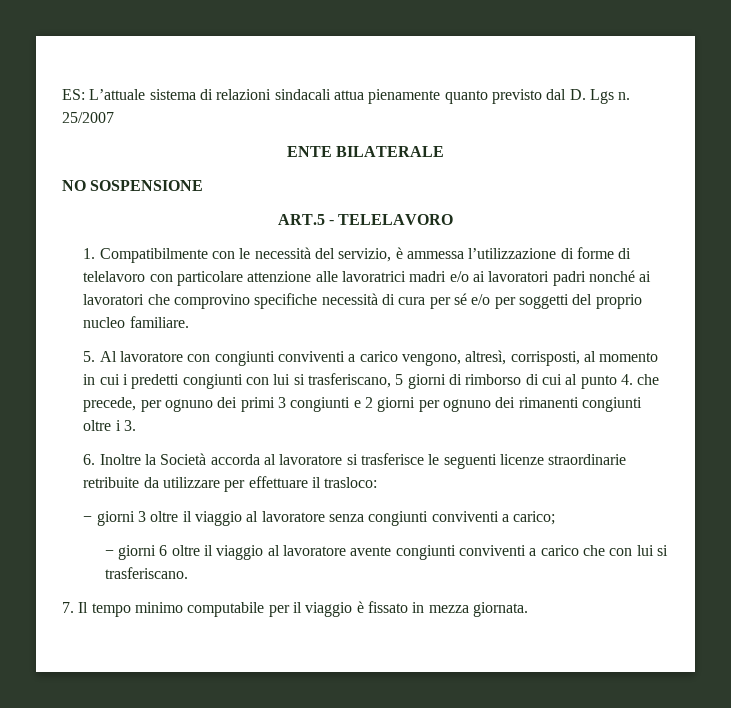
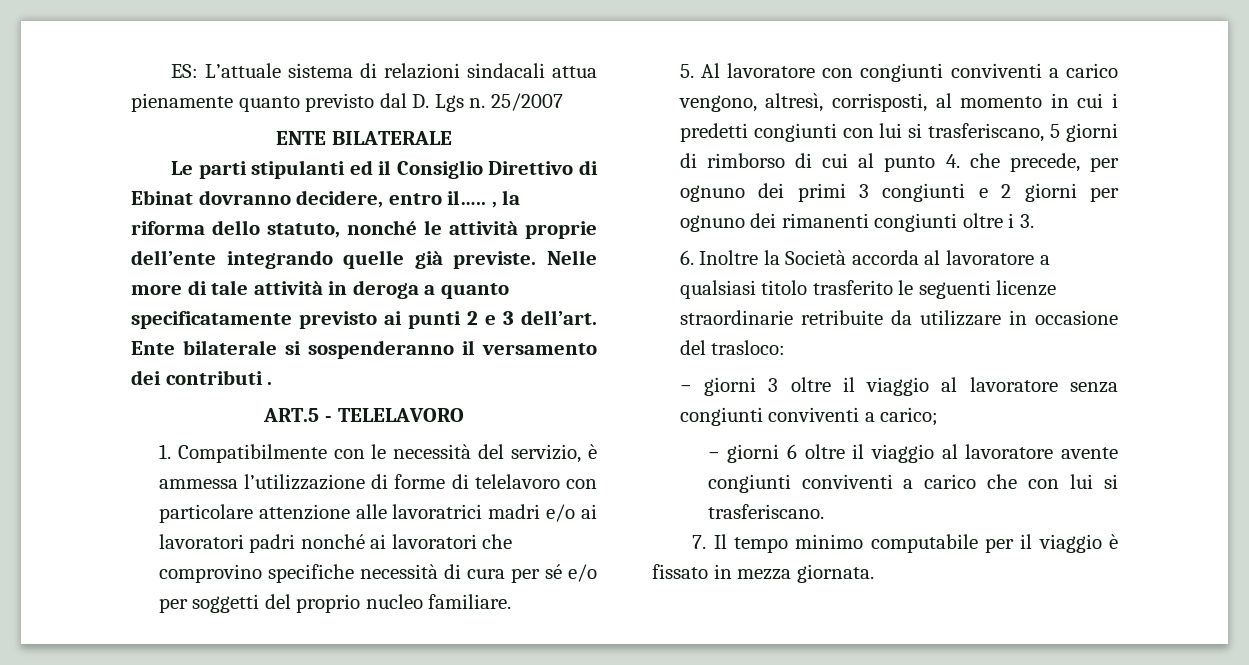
[62,180,204,191] NO SOSPENSIONE -> [171,160,598,179] [131,190,521,208] [131,220,597,239] [131,250,598,269] [131,280,509,299] [131,310,597,329] [131,340,597,359] [131,370,273,385] Le parti stipulanti ed il Consiglio Direttivo di Ebinat dovranno decidere, entro il….. , la riforma dello statuto, nonché le attività proprie dell’ente integrando quelle già previste. Nelle more di tale attività in deroga a quanto specificatamente previsto ai punti 2 e 3 dell’art. Ente bilaterale si sospenderanno il versamento dei contributi .
[346,453,424,465] si trasferisce -> [1039,255,1050,265] [679,280,893,299] a qualsiasi titolo trasferito
[224,476,322,492] per effettuare il -> [1008,310,1118,325] [679,340,706,355] in occasione del

